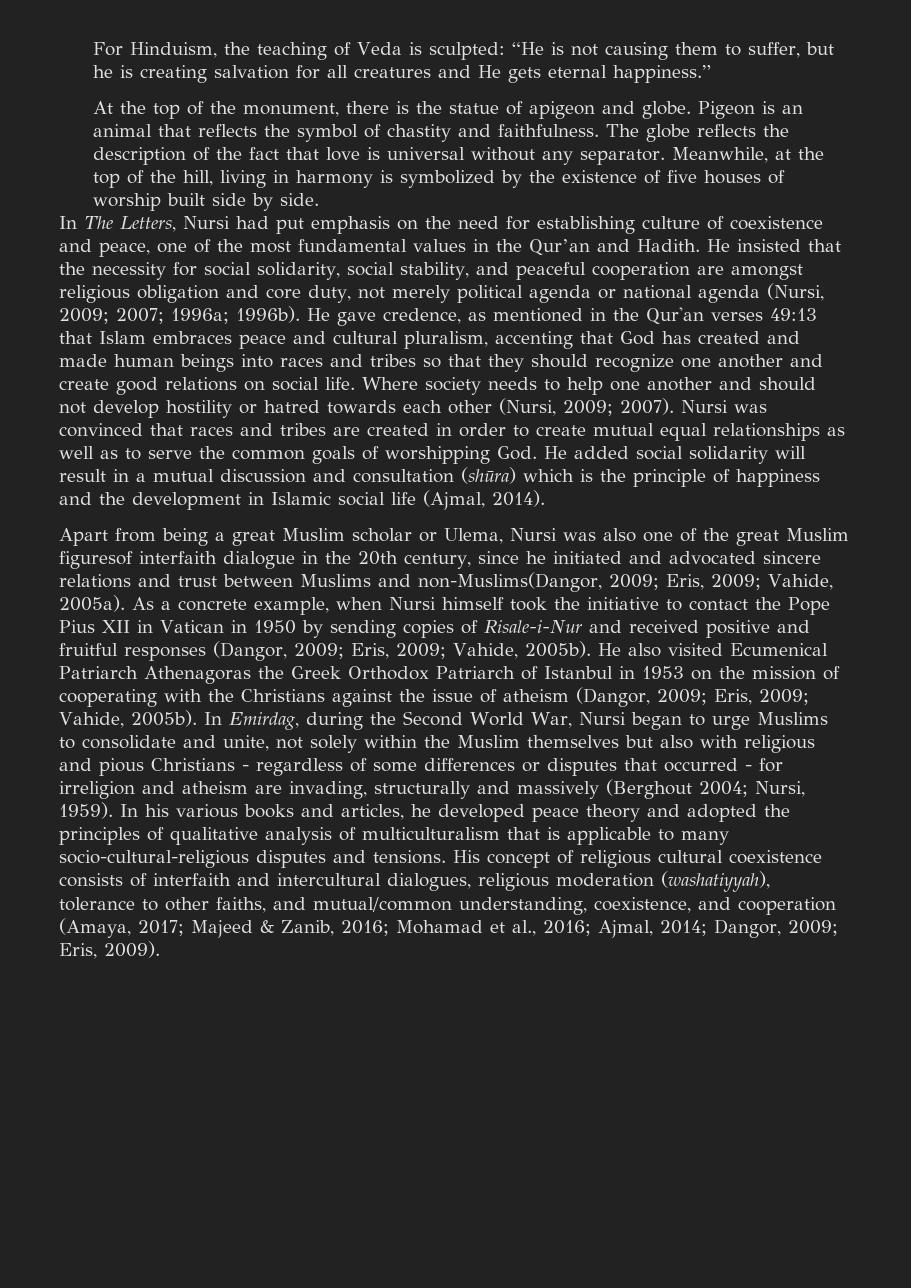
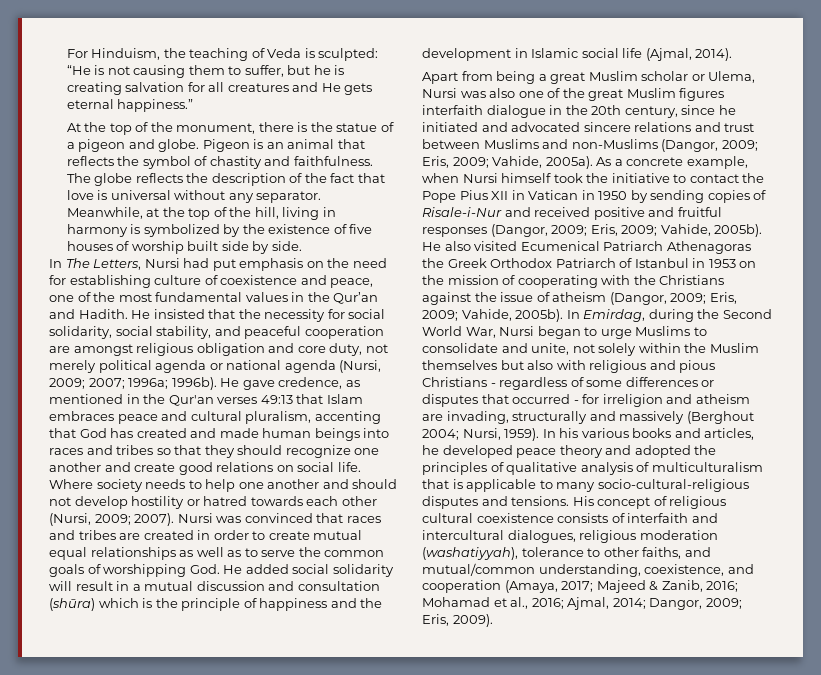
[528,101,595,119] apigeon -> [66,139,126,152] a pigeon
[59,551,133,569] figuresof -> [679,88,725,101] figures
[418,572,602,592] non-Muslims(Dangor, -> [571,139,719,152] non-Muslims (Dangor,

